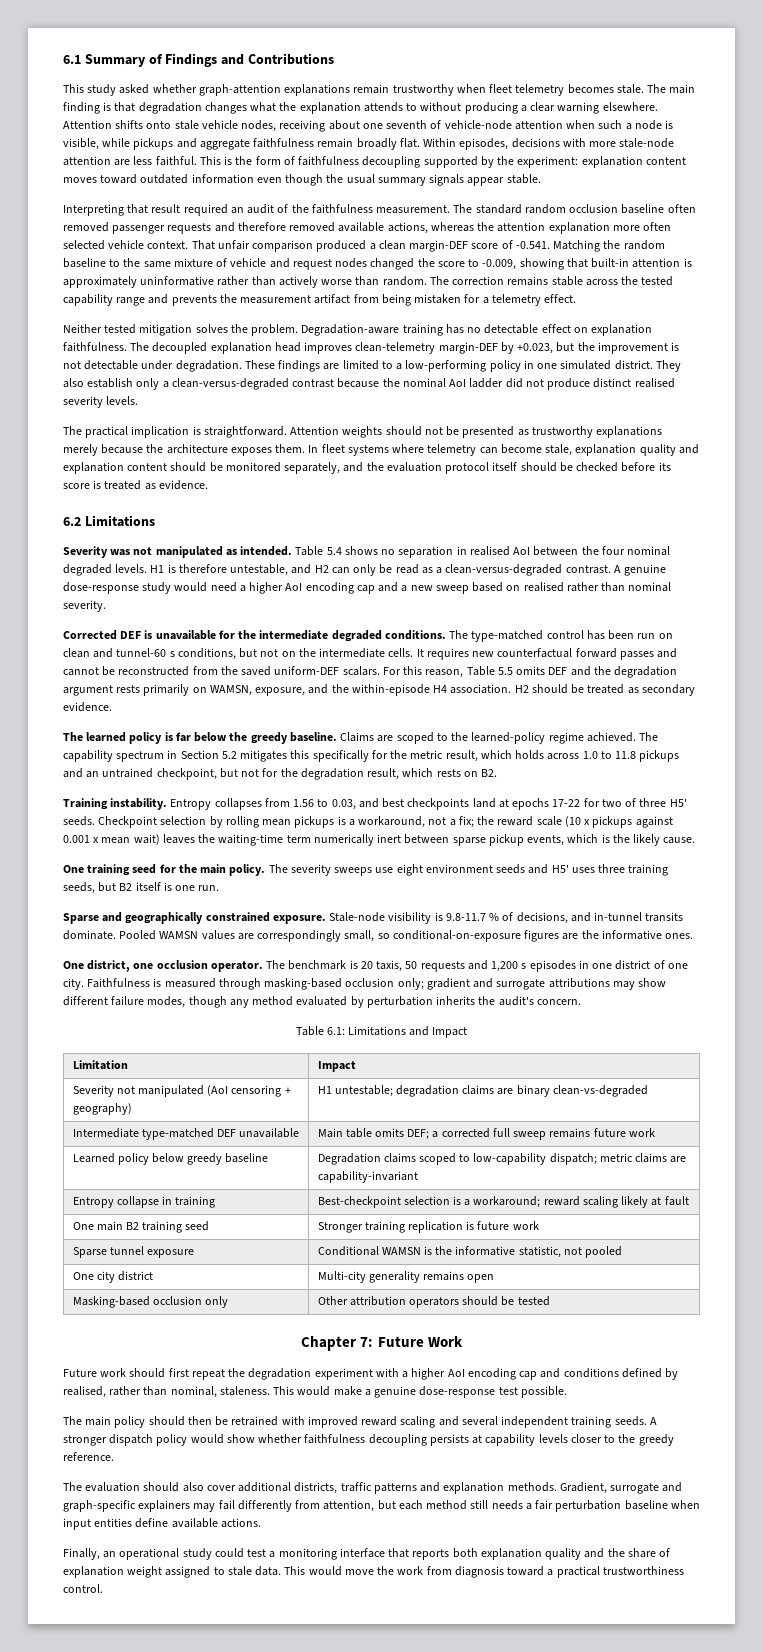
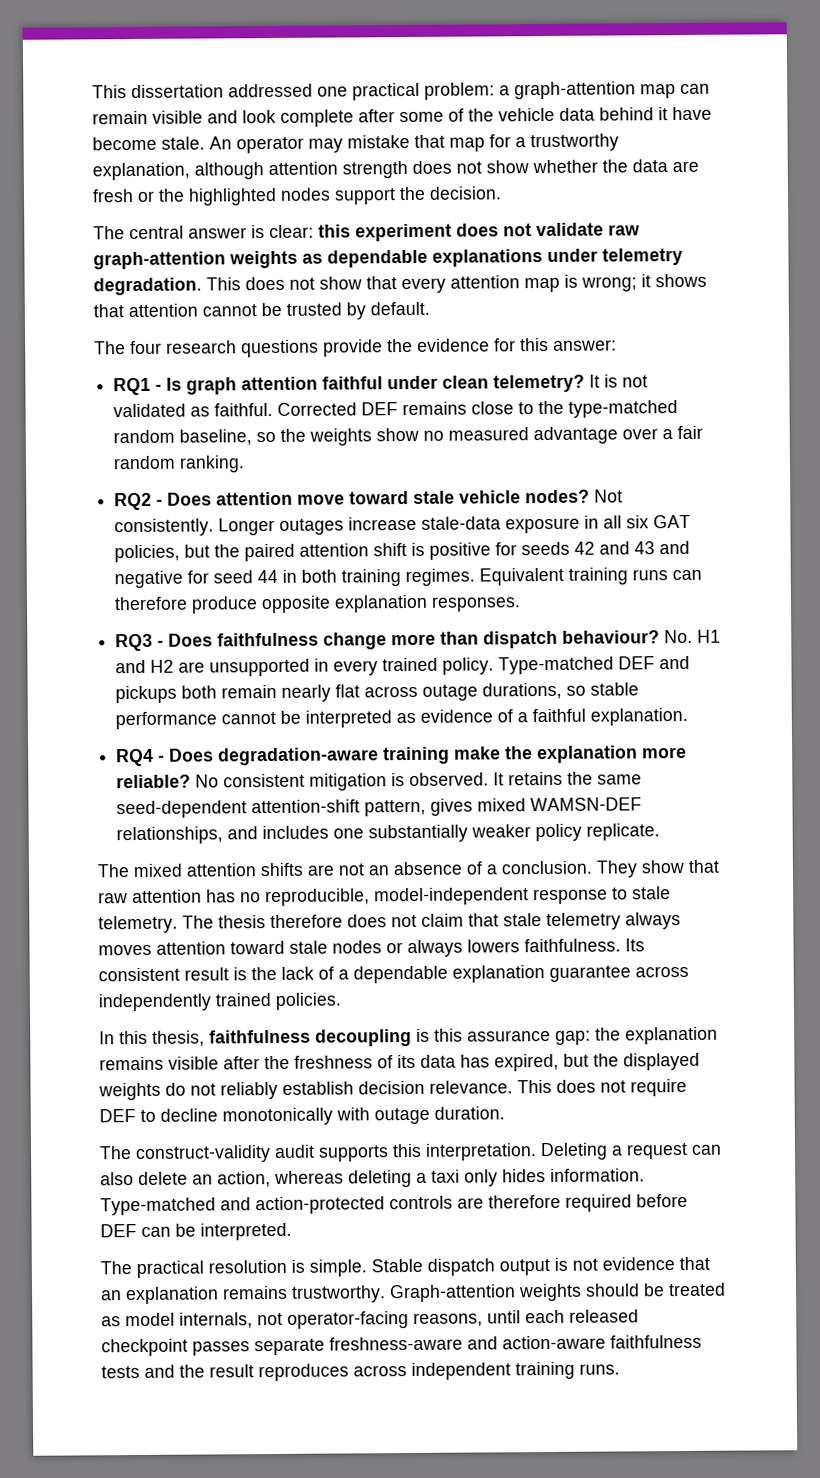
[63,53,334,67] [63,84,696,96] [63,102,658,114] [63,120,674,132] [63,138,675,150] [63,156,686,168] [63,174,541,186] [63,204,696,216] [63,222,672,234] [63,240,665,252] [63,258,692,270] [63,276,674,288] [63,294,577,306] [63,324,653,336] [63,342,680,354] [63,360,681,372] [63,378,675,390] [63,396,139,408] [63,426,663,438] [63,444,699,456] [63,462,671,474] [63,480,208,490] [63,515,155,527] [63,546,671,558] [63,564,667,576] [63,582,672,594] [63,600,106,612] [63,630,673,642] [63,648,678,660] [63,666,678,678] [63,684,695,696] [63,702,112,712] [63,732,659,744] [63,750,680,762] [63,768,498,780] [63,798,687,810] [63,816,673,828] [63,834,696,846] [63,864,669,876] [63,882,220,894] [63,912,684,924] [63,930,694,942] [63,960,688,972] [63,978,667,990] [63,996,581,1008] [295,1026,468,1038] [72,1060,128,1070] [317,1061,356,1072] [72,1085,291,1097] [72,1103,132,1115] [317,1085,648,1097] [72,1128,300,1140] [317,1128,655,1140] [72,1153,269,1165] [317,1153,687,1165] [317,1171,418,1183] [72,1196,216,1208] [317,1196,689,1208] [72,1221,210,1233] [317,1221,539,1233] [72,1246,194,1258] [317,1246,623,1258] [72,1271,153,1283] [317,1271,495,1283] [72,1296,228,1308] [317,1296,550,1308] [301,1336,463,1351] [63,1368,679,1380] [63,1386,567,1398] [63,1416,657,1428] [63,1434,674,1446] [63,1452,114,1461] [63,1482,683,1494] [63,1500,700,1512] [63,1518,261,1530] [63,1548,671,1560] [63,1566,684,1578] [63,1584,103,1593] 6.1 Summary of Findings and Contributions // This study asked whether graph-attention explanations remain trustworthy when fleet telemetry becomes stale. The main finding is that degradation changes what the explanation attends to without producing a clear warning elsewhere. Attention shifts onto stale vehicle nodes, receiving about one seventh of vehicle-node attention when such a node is visible, while pickups and aggregate faithfulness remain broadly flat. Within episodes, decisions with more stale-node attention are less faithful. This is the form of faithfulness decoupling supported by the experiment: explanation content moves toward outdated information even though the usual summary signals appear stable. // Interpreting that result required an audit of the faithfulness measurement. The standard random occlusion baseline often removed passenger requests and therefore removed available actions, whereas the attention explanation more often selected vehicle context. That unfair comparison produced a clean margin-DEF score of -0.541. Matching the random baseline to the same mixture of vehicle and request nodes changed the score to -0.009, showing that built-in attention is approximately uninformative rather than actively worse than random. The correction remains stable across the tested capability range and prevents the measurement artifact from being mistaken for a telemetry effect. // Neither tested mitigation solves the problem. Degradation-aware training has no detectable effect on explanation faithfulness. The decoupled explanation head improves clean-telemetry margin-DEF by +0.023, but the improvement is not detectable under degradation. These findings are limited to a low-performing policy in one simulated district. They also establish only a clean-versus-degraded contrast because the nominal AoI ladder did not produce distinct realised severity levels. // The practical implication is straightforward. Attention weights should not be presented as trustworthy explanations merely because the architecture exposes them. In fleet systems where telemetry can become stale, explanation quality and explanation content should be monitored separately, and the evaluation protocol itself should be checked before its score is treated as evidence. // 6.2 Limitations // Severity was not manipulated as intended. Table 5.4 shows no separation in realised AoI between the four nominal degraded levels. H1 is therefore untestable, and H2 can only be read as a clean-versus-degraded contrast. A genuine dose-response study would need a higher AoI encoding cap and a new sweep based on realised rather than nominal severity. // Corrected DEF is unavailable for the intermediate degraded conditions. The type-matched control has been run on clean and tunnel-60 s conditions, but not on the intermediate cells. It requires new counterfactual forward passes and cannot be reconstructed from the saved uniform-DEF scalars. For this reason, Table 5.5 omits DEF and the degradation argument rests primarily on WAMSN, exposure, and the within-episode H4 association. H2 should be treated as secondary evidence. // The learned policy is far below the greedy baseline. Claims are scoped to the learned-policy regime achieved. The capability spectrum in Section 5.2 mitigates this specifically for the metric result, which holds across 1.0 to 11.8 pickups and an untrained checkpoint, but not for the degradation result, which rests on B2. // Training instability. Entropy collapses from 1.56 to 0.03, and best checkpoints land at epochs 17-22 for two of three H5' seeds. Checkpoint selection by rolling mean pickups is a workaround, not a fix; the reward scale (10 x pickups against 0.001 x mean wait) leaves the waiting-time term numerically inert between sparse pickup events, which is the likely cause. // One training seed for the main policy. The severity sweeps use eight environment seeds and H5' uses three training seeds, but B2 itself is one run. // Sparse and geographically constrained exposure. Stale-node visibility is 9.8-11.7 % of decisions, and in-tunnel transits dominate. Pooled WAMSN values are correspondingly small, so conditional-on-exposure figures are the informative ones. // One district, one occlusion operator. The benchmark is 20 taxis, 50 requests and 1,200 s episodes in one district of one city. Faithfulness is measured through masking-based occlusion only; gradient and surrogate attributions may show different failure modes, though any method evaluated by perturbation inherits the audit's concern. // Table 6.1: Limitations and Impact // Limitation | Impact // Severity not manipulated (AoI censoring + geography) | H1 untestable; degradation claims are binary clean-vs-degraded // Intermediate type-matched DEF unavailable | Main table omits DEF; a corrected full sweep remains future work // Learned policy below greedy baseline | Degradation claims scoped to low-capability dispatch; metric claims are capability-invariant // Entropy collapse in training | Best-checkpoint selection is a workaround; reward scaling likely at fault // One main B2 training seed | Stronger training replication is future work // Sparse tunnel exposure | Conditional WAMSN is the informative statistic, not pooled // One city district | Multi-city generality remains open // Masking-based occlusion only | Other attribution operators should be tested // Chapter 7: Future Work // Future work should first repeat the degradation experiment with a higher AoI encoding cap and conditions defined by realised, rather than nominal, staleness. This would make a genuine dose-response test possible. // The main policy should then be retrained with improved reward scaling and several independent training seeds. A stronger dispatch policy would show whether faithfulness decoupling persists at capability levels closer to the greedy reference. // The evaluation should also cover additional districts, traffic patterns and explanation methods. Gradient, surrogate and graph-specific explainers may fail differently from attention, but each method still needs a fair perturbation baseline when input entities define available actions. // Finally, an operational study could test a monitoring interface that reports both explanation quality and the share of explanation weight assigned to stale data. This would move the work from diagnosis toward a practical trustworthiness control. -> [92,81,710,101] [92,106,712,127] [92,133,619,154] [92,159,699,181] [92,186,502,206] [93,222,640,242] [93,247,683,270] [93,273,707,296] [93,301,430,320] [94,337,617,358] [113,374,649,396] [113,400,679,418] [113,425,704,446] [113,455,246,473] [114,489,624,511] [114,514,692,537] [114,540,691,563] [114,567,703,589] [114,594,522,614] [115,629,722,652] [115,655,691,677] [115,682,640,704] [115,707,689,730] [116,745,688,767] [116,771,643,791] [116,797,643,819] [116,823,661,845] [97,859,719,878] [98,886,671,907] [98,912,681,934] [98,938,645,958] [98,965,689,984] [98,992,341,1012] [99,1026,718,1047] [99,1052,700,1072] [98,1078,687,1101] [99,1106,505,1126] [99,1142,722,1164] [100,1168,645,1188] [100,1193,688,1216] [100,1222,292,1241] [100,1256,710,1279] [101,1282,726,1305] [101,1309,639,1329] [101,1334,702,1357] [101,1361,620,1382] This dissertation addressed one practical problem: a graph-attention map can remain visible and look complete after some of the vehicle data behind it have become stale. An operator may mistake that map for a trustworthy explanation, although attention strength does not show whether the data are fresh or the highlighted nodes support the decision. // The central answer is clear: this experiment does not validate raw graph-attention weights as dependable explanations under telemetry degradation. This does not show that every attention map is wrong; it shows that attention cannot be trusted by default. // The four research questions provide the evidence for this answer: // RQ1 - Is graph attention faithful under clean telemetry? It is not validated as faithful. Corrected DEF remains close to the type-matched random baseline, so the weights show no measured advantage over a fair random ranking. // RQ2 - Does attention move toward stale vehicle nodes? Not consistently. Longer outages increase stale-data exposure in all six GAT policies, but the paired attention shift is positive for seeds 42 and 43 and negative for seed 44 in both training regimes. Equivalent training runs can therefore produce opposite explanation responses. // RQ3 - Does faithfulness change more than dispatch behaviour? No. H1 and H2 are unsupported in every trained policy. Type-matched DEF and pickups both remain nearly flat across outage durations, so stable performance cannot be interpreted as evidence of a faithful explanation. // RQ4 - Does degradation-aware training make the explanation more reliable? No consistent mitigation is observed. It retains the same seed-dependent attention-shift pattern, gives mixed WAMSN-DEF relationships, and includes one substantially weaker policy replicate. // The mixed attention shifts are not an absence of a conclusion. They show that raw attention has no reproducible, model-independent response to stale telemetry. The thesis therefore does not claim that stale telemetry always moves attention toward stale nodes or always lowers faithfulness. Its consistent result is the lack of a dependable explanation guarantee across independently trained policies. // In this thesis, faithfulness decoupling is this assurance gap: the explanation remains visible after the freshness of its data has expired, but the displayed weights do not reliably establish decision relevance. This does not require DEF to decline monotonically with outage duration. // The construct-validity audit supports this interpretation. Deleting a request can also delete an action, whereas deleting a taxi only hides information. Type-matched and action-protected controls are therefore required before DEF can be interpreted. // The practical resolution is simple. Stable dispatch output is not evidence that an explanation remains trustworthy. Graph-attention weights should be treated as model internals, not operator-facing reasons, until each released checkpoint passes separate freshness-aware and action-aware faithfulness tests and the result reproduces across independent training runs.

